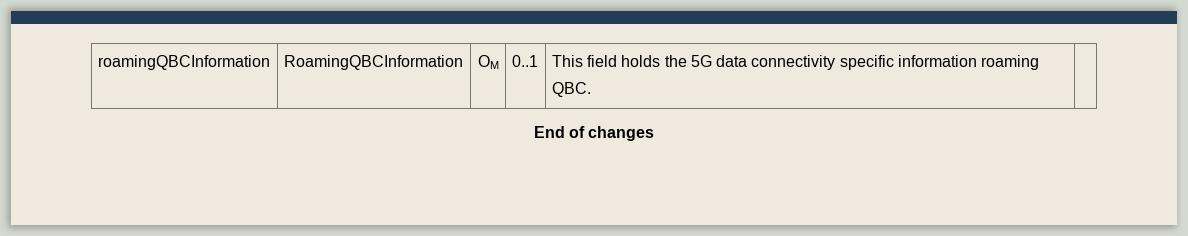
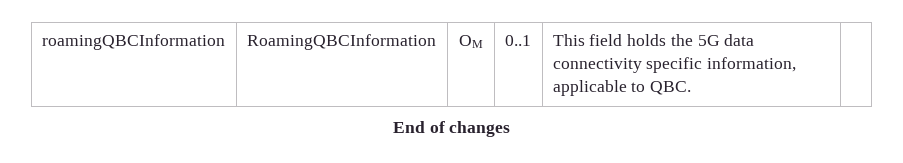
[898,55,1040,70] information roaming -> [707,57,797,72] [552,80,646,96] information, applicable to

